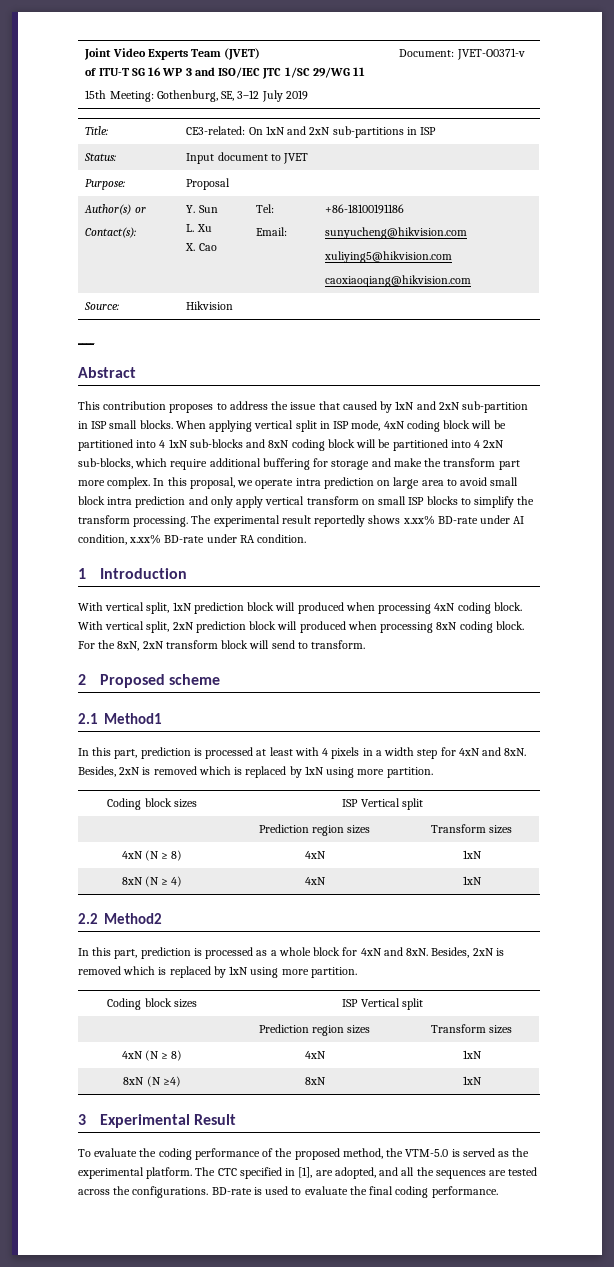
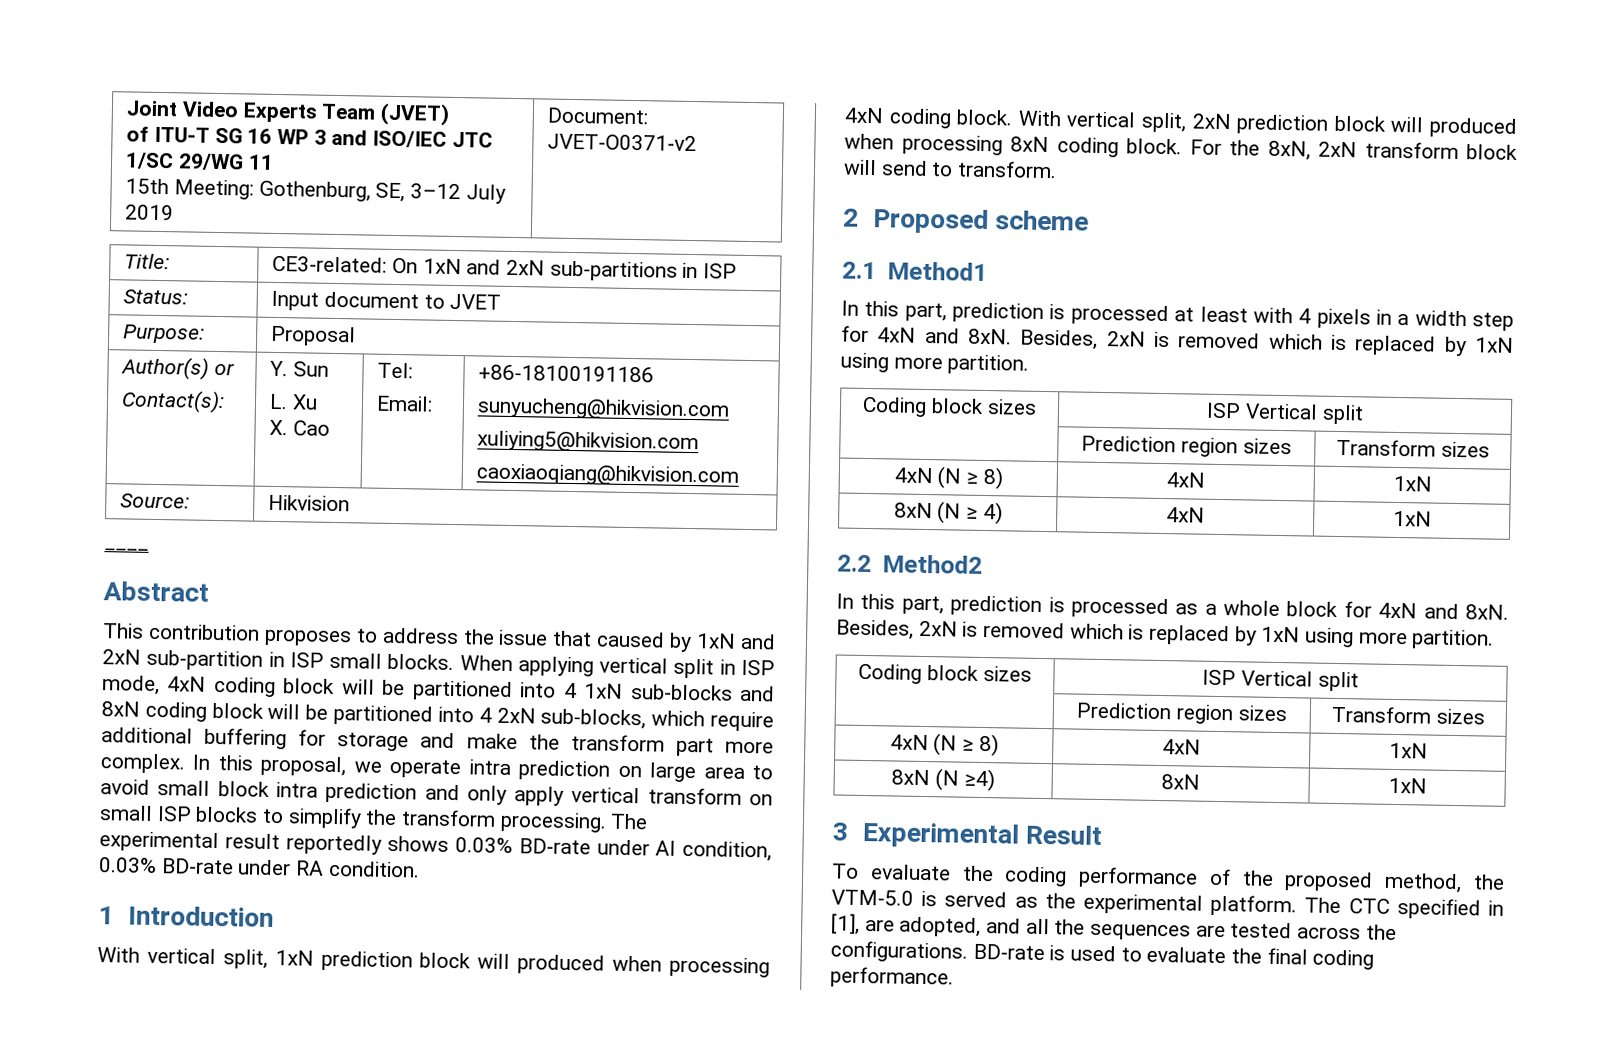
[456,48,525,60] JVET-O0371-v -> [547,133,698,152] JVET-O0371-v2
[402,515,435,525] x.xx% -> [455,837,513,854] 0.03%
[129,534,162,544] x.xx% -> [99,857,157,874] 0.03%

